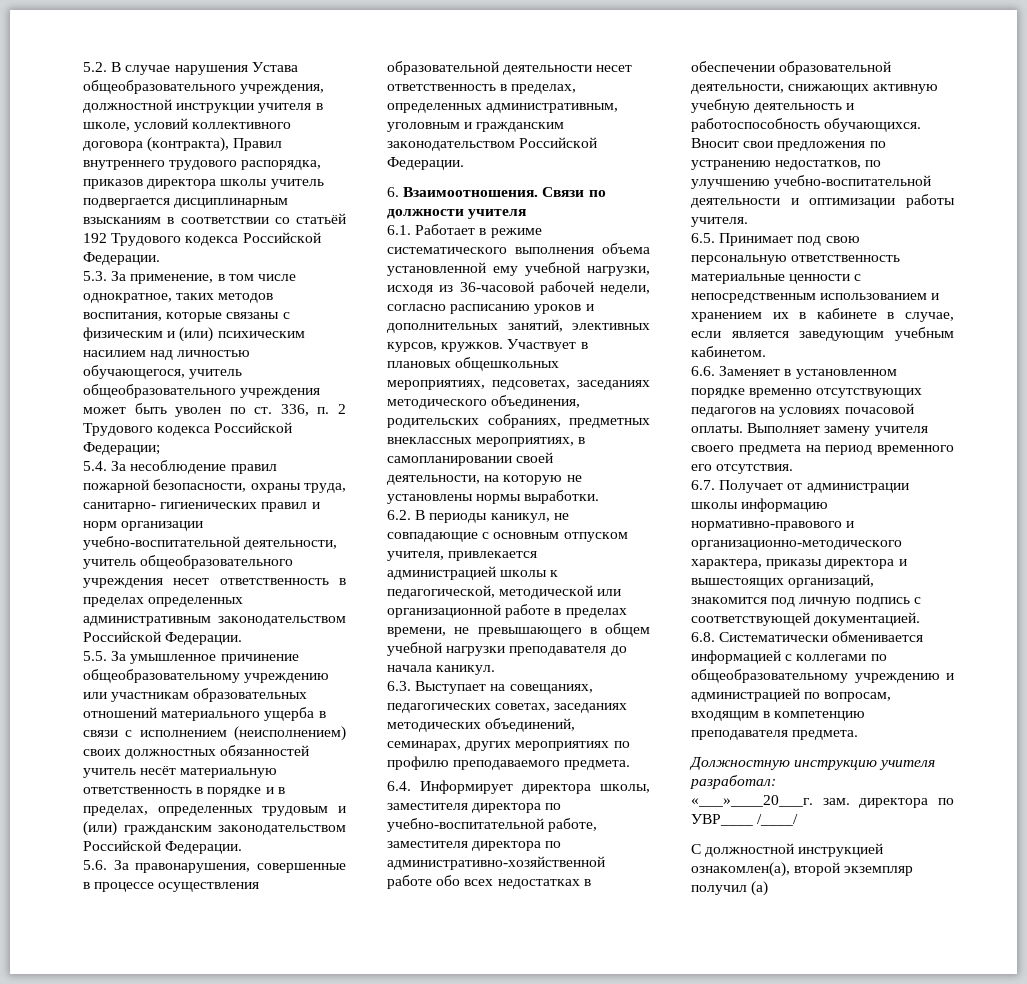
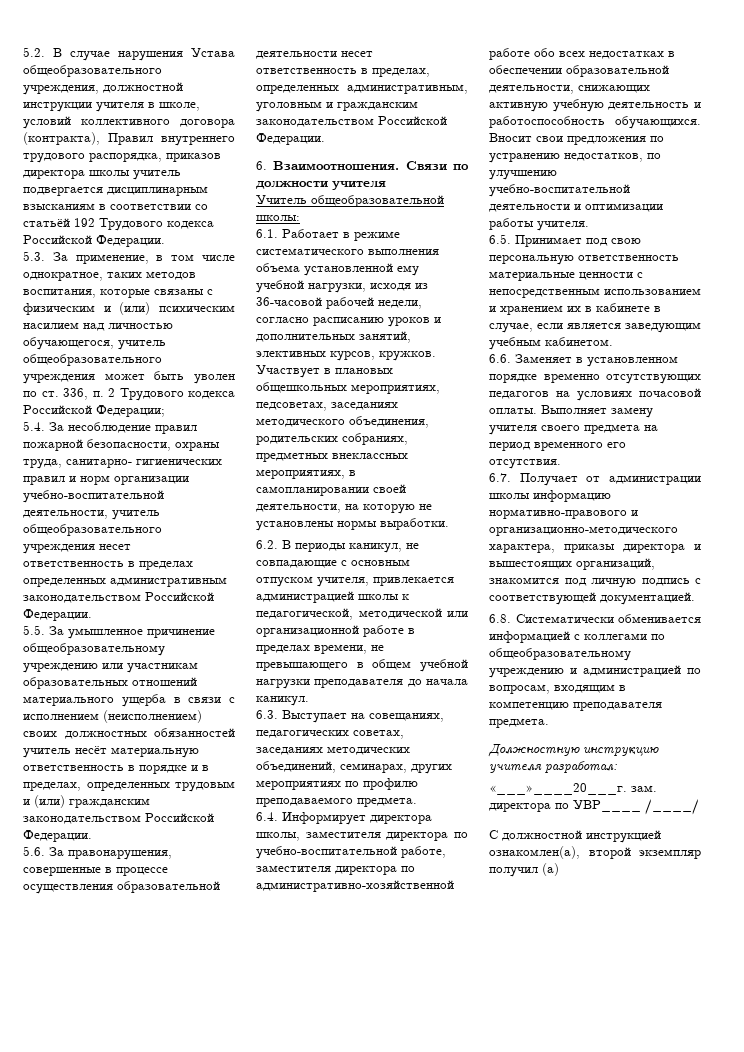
(527, 214) none -> [256,195,444,207] [256,215,300,221] // Учитель общеобразовательной школы:

